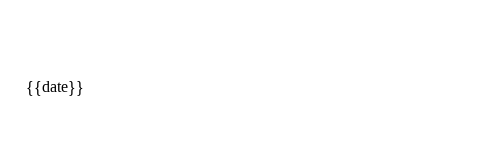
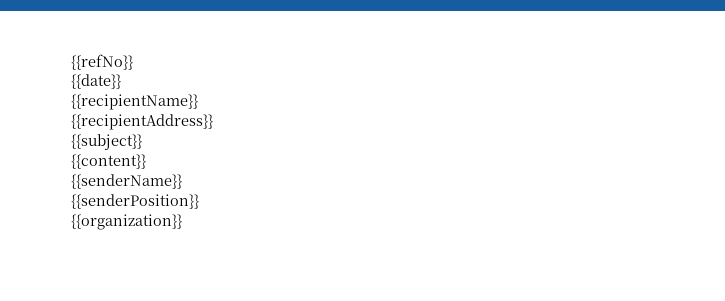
(26, 88) none -> [71,54,133,70] {{refNo}} //
(84, 88) none -> [71,94,198,110] [71,114,213,130] [71,134,142,150] [71,154,146,169] [71,174,182,189] [71,194,199,209] [71,214,182,230] // {{recipientName}} // {{recipientAddress}} // {{subject}} // {{content}} // {{senderName}} // {{senderPosition}} // {{organization}}

